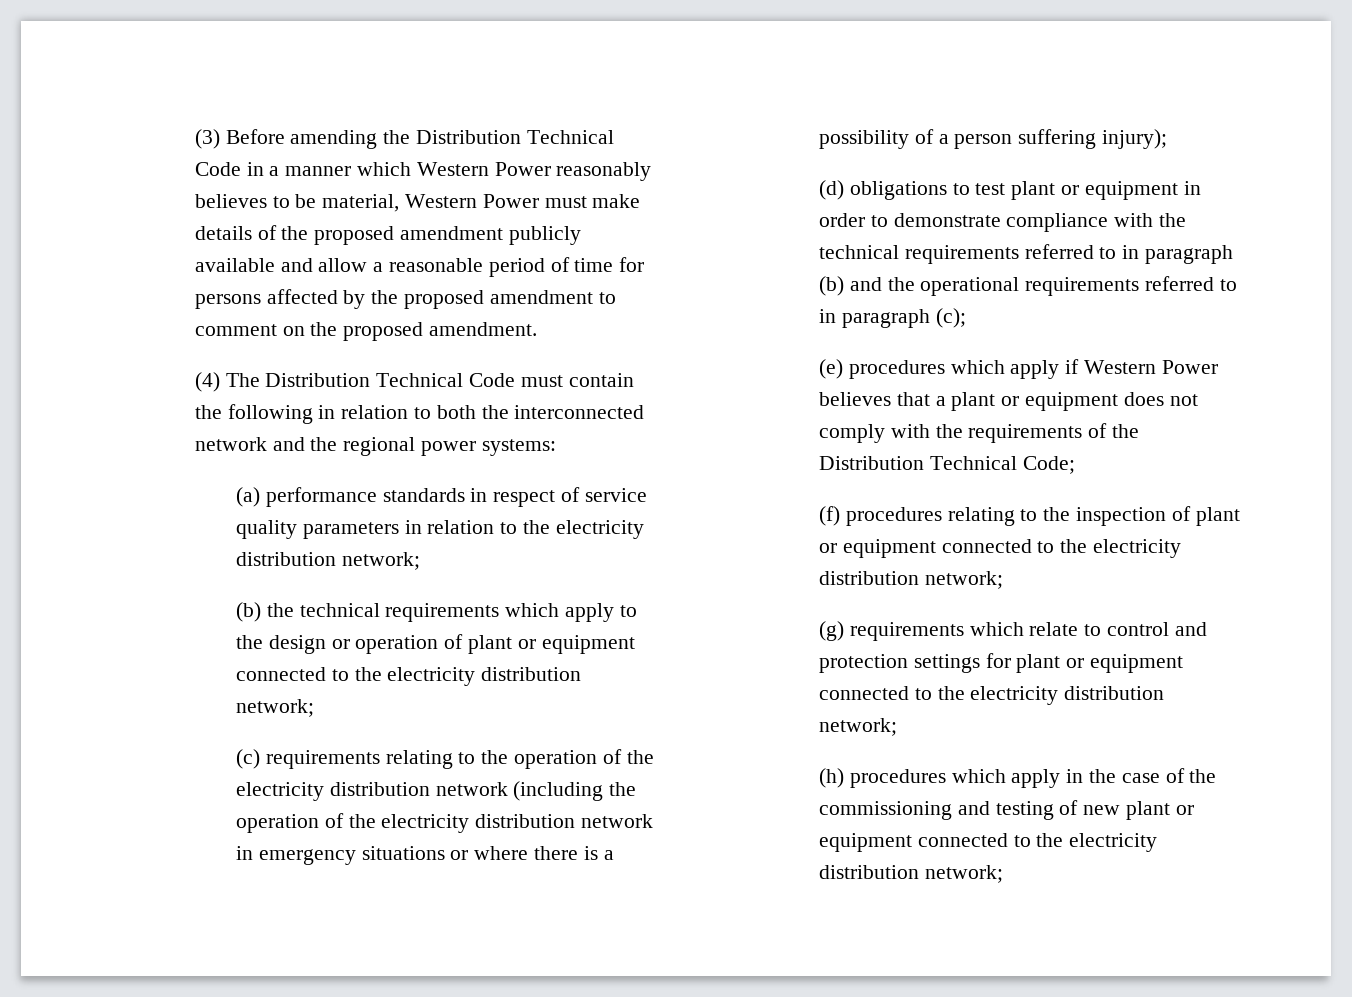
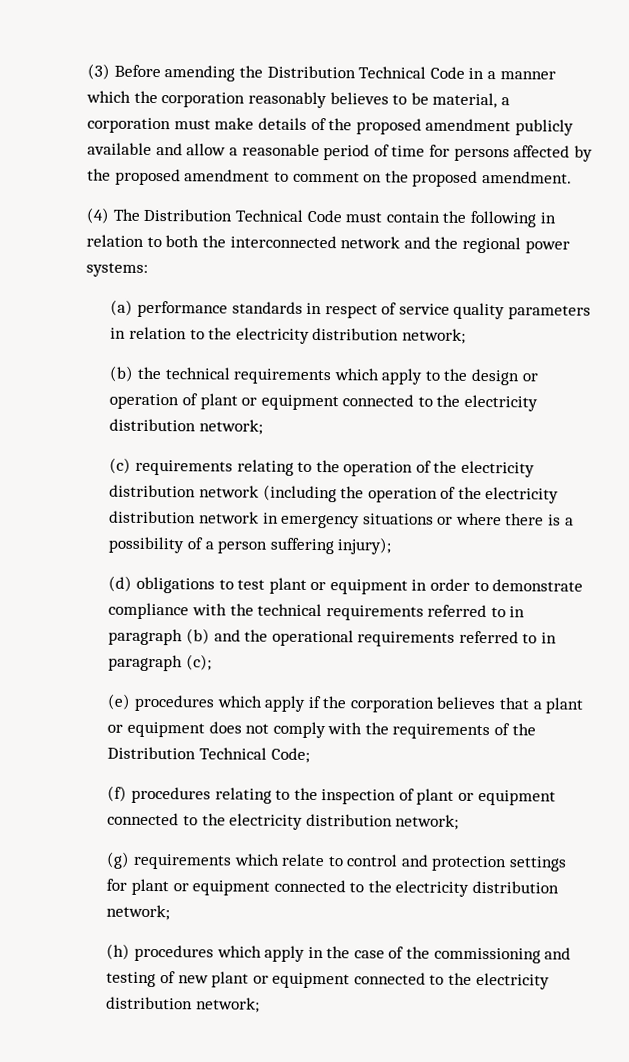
[416,162,551,176] Western Power -> [133,90,246,108] the corporation
[404,194,539,208] Western Power -> [500,97,510,106] [87,117,172,134] a corporation
[1084,360,1218,374] Western Power -> [322,696,434,713] the corporation

